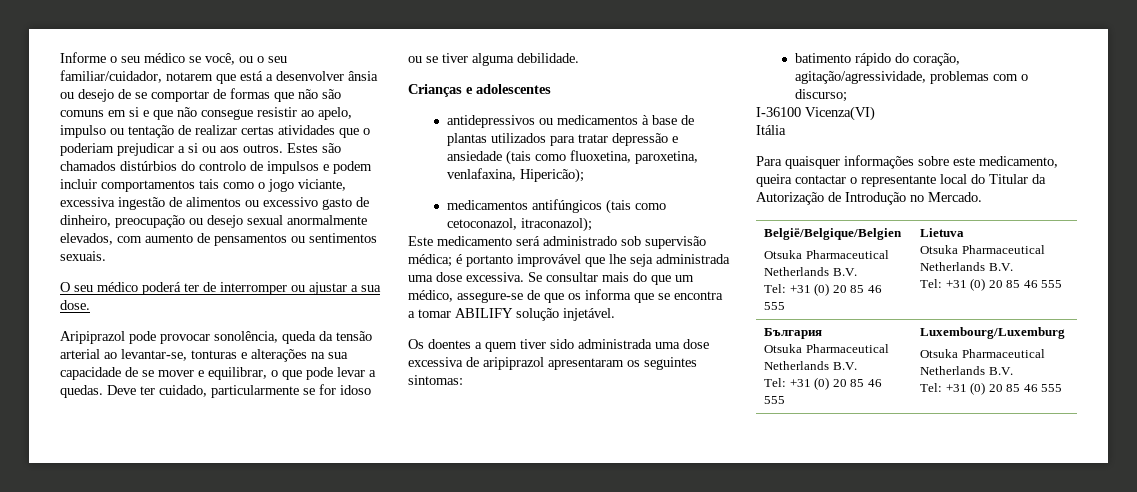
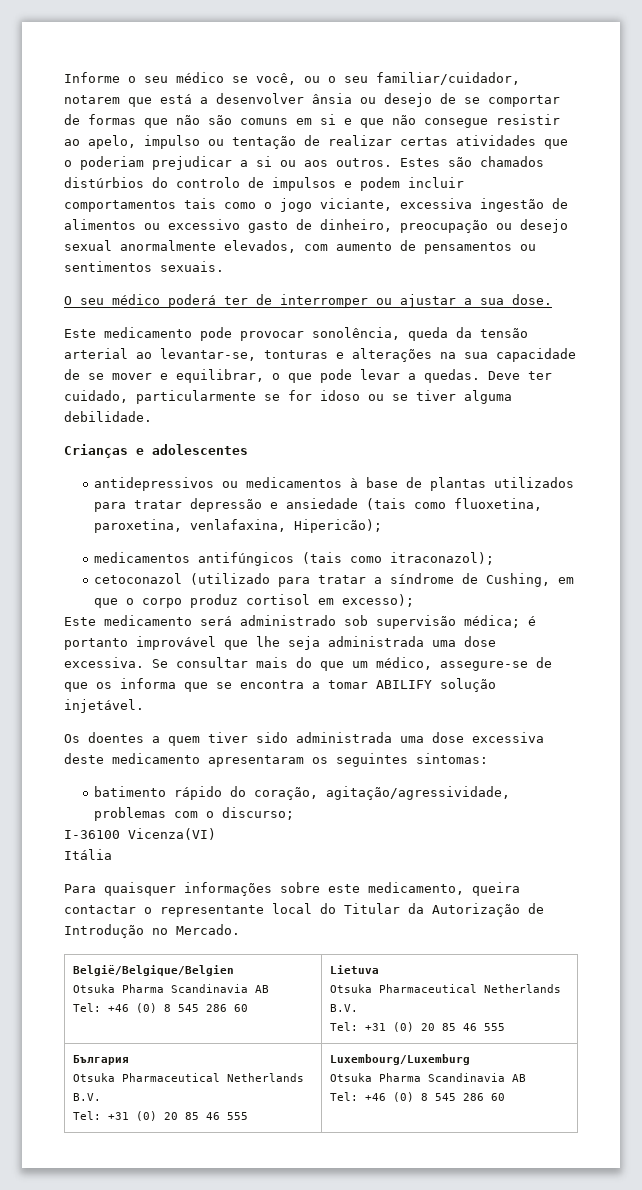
[60,331,125,344] Aripiprazol -> [64,327,192,338] Este medicamento
[446,218,517,230] cetoconazol, -> (383, 559) none
(592, 224) none -> [94,573,575,587] [94,594,415,608] // cetoconazol (utilizado para tratar a síndrome de Cushing, em que o corpo produz cortisol em excesso);
[466,357,544,370] de aripiprazol -> [64,753,200,764] deste medicamento
[805,250,889,259] [764,267,857,276] [764,283,882,296] [764,302,786,310] Pharmaceutical Netherlands B.V. // Tel: +31 (0) 20 85 46 555 -> [122,984,270,993] [73,1003,249,1013] Pharma Scandinavia AB // Tel: +46 (0) 8 545 286 60
[961,349,1045,358] [920,366,1013,375] [920,382,1063,395] Pharmaceutical Netherlands B.V. // Tel: +31 (0) 20 85 46 555 -> [379,1073,527,1082] [330,1092,506,1102] Pharma Scandinavia AB // Tel: +46 (0) 8 545 286 60

